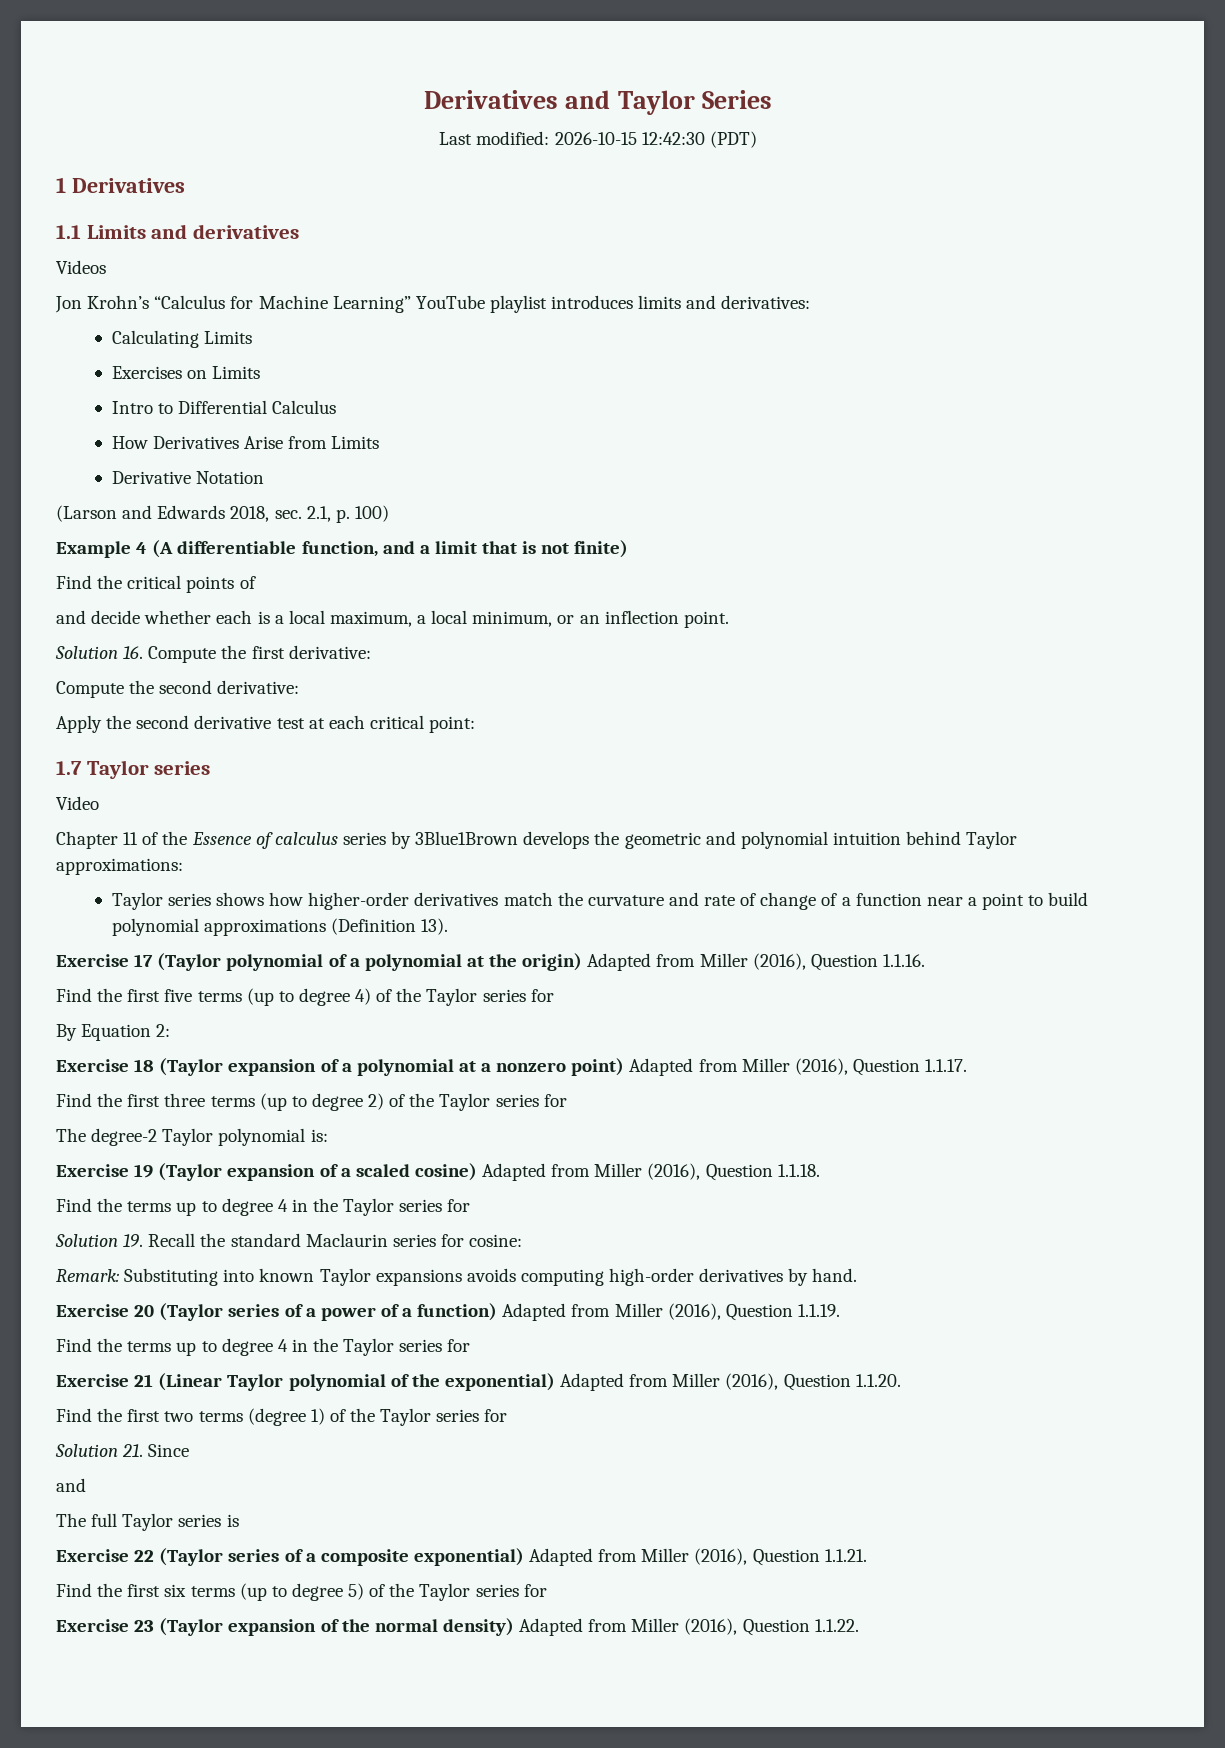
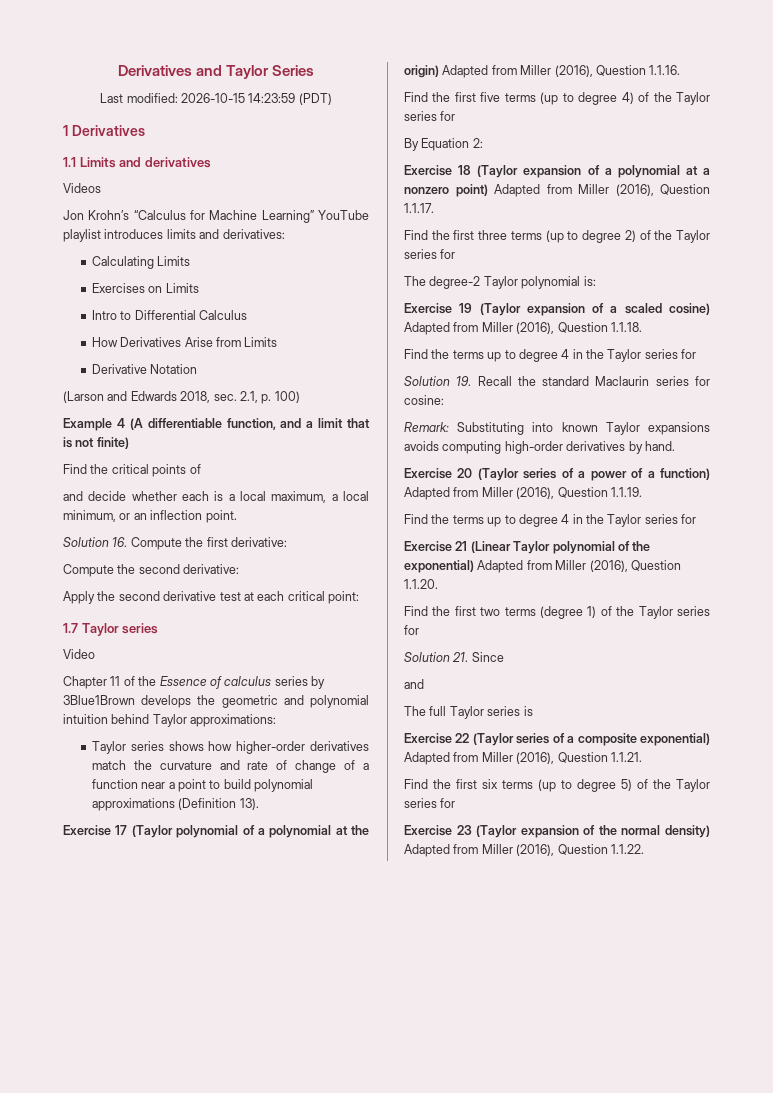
[641,132,705,145] 12:42:30 -> [248,93,296,103] 14:23:59

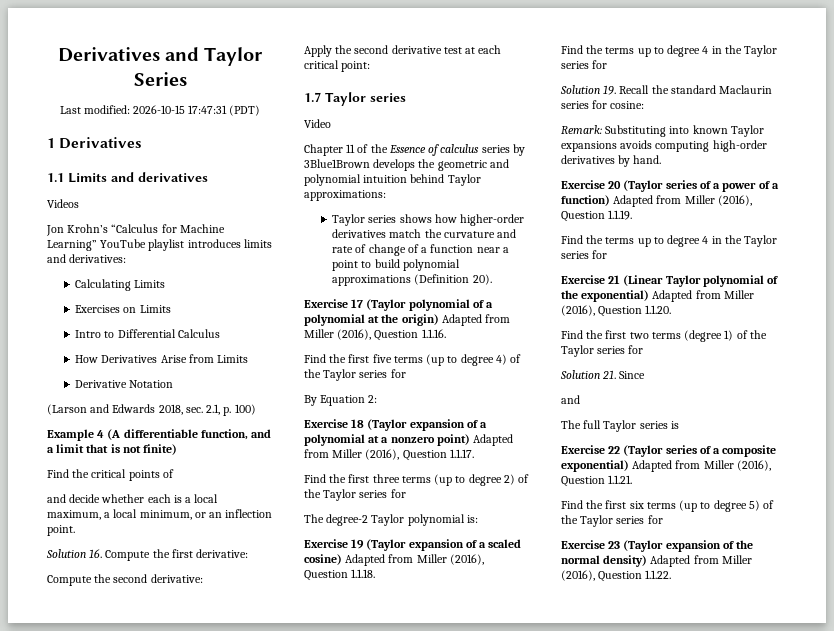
[248,93,296,103] 14:23:59 -> [188,105,228,114] 17:47:31
[239,798,259,810] 13). -> [472,274,492,285] 20).

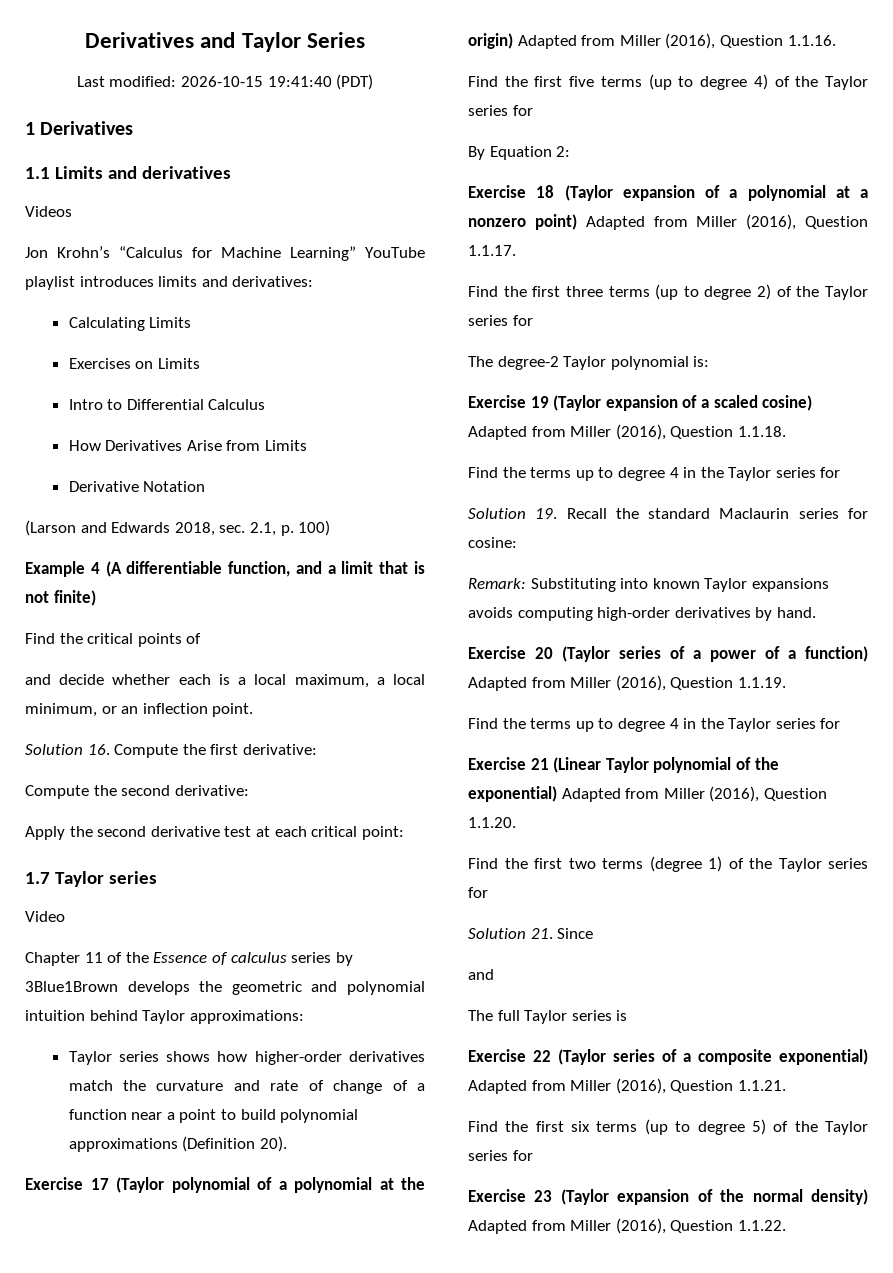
[188,105,228,114] 17:47:31 -> [267,76,332,87] 19:41:40

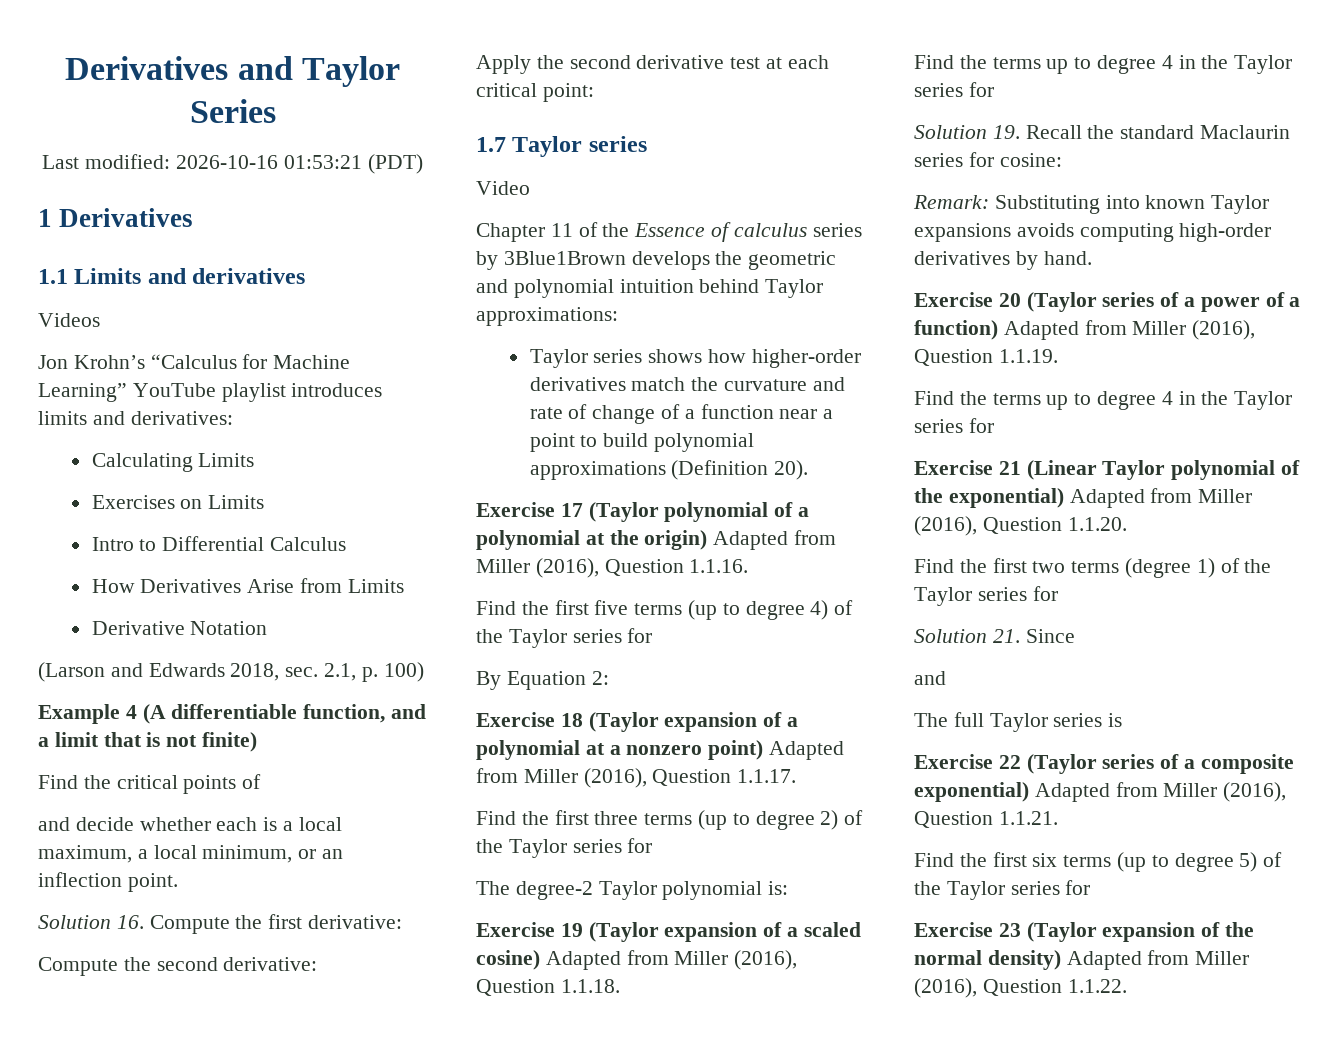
[181,76,332,87] 2026-10-15 19:41:40 -> [176,155,362,169] 2026-10-16 01:53:21

